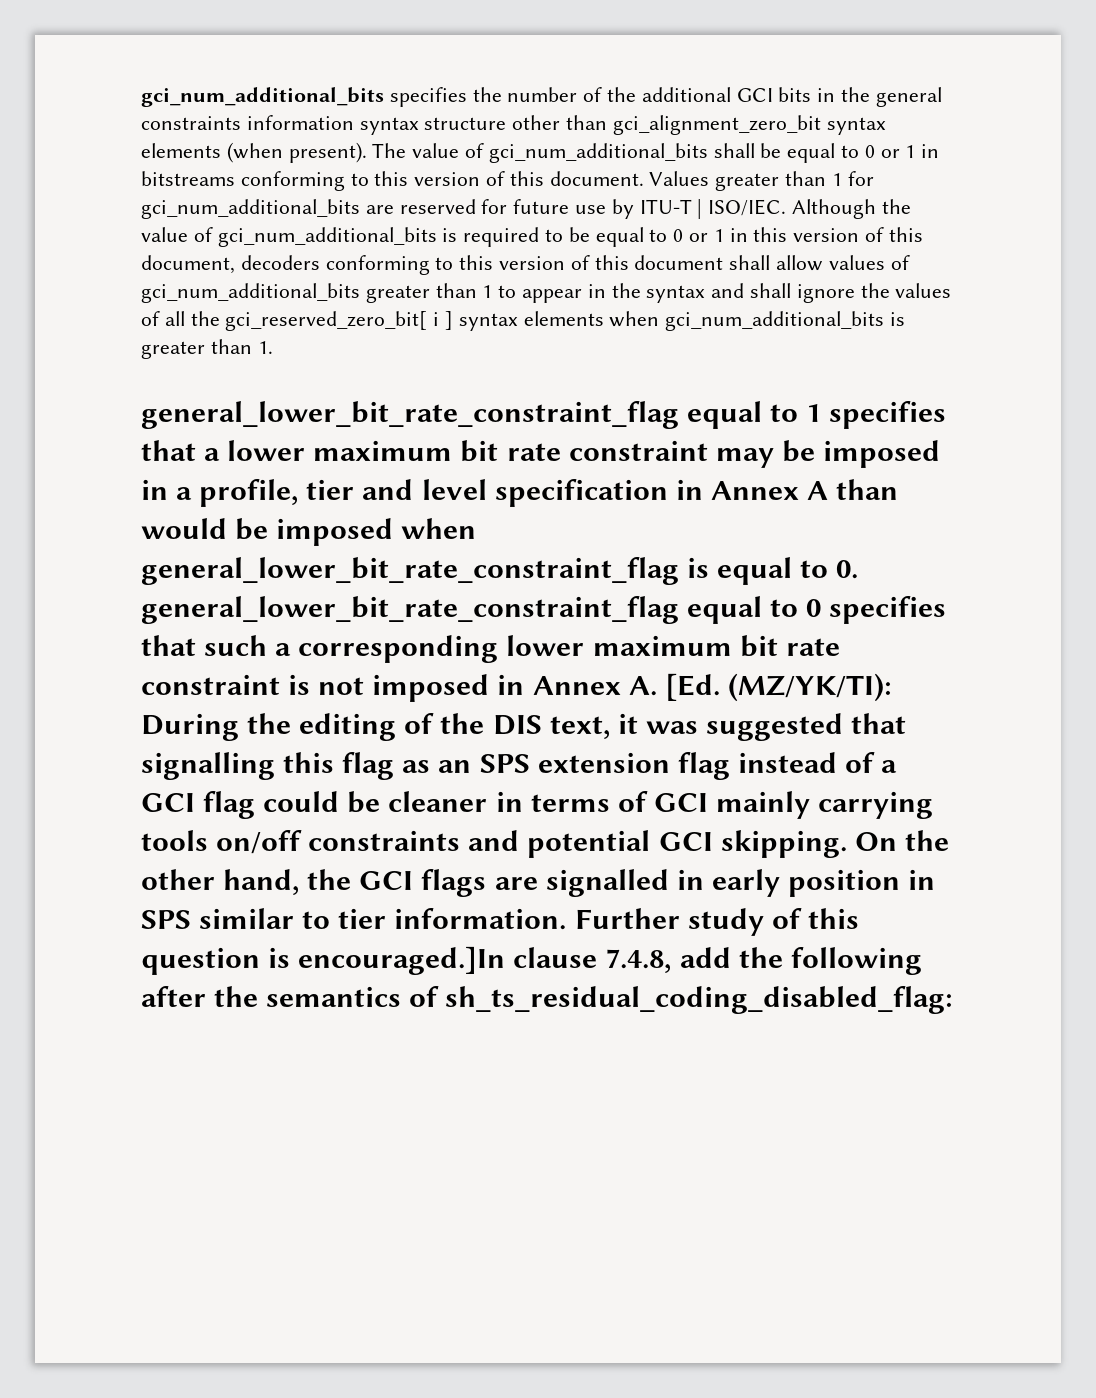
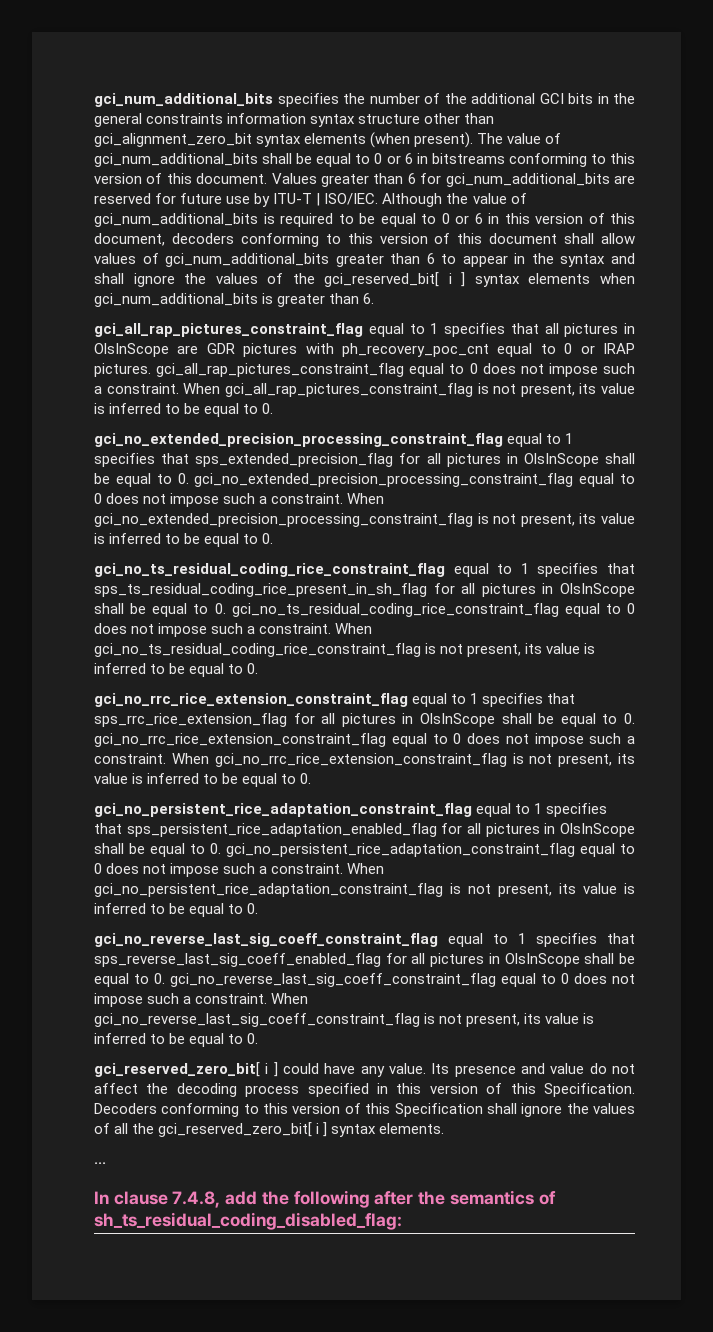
[905,145,916,158] 1 -> [404,153,413,164] 6
[831,173,842,186] 1 -> [407,173,416,184] 6
[713,229,724,242] 1 -> [474,213,483,224] 6
[482,285,493,298] 1 -> [426,253,435,264] 6
[164,311,428,331] all the gci_reserved_zero_bit[ -> [292,272,440,287] the gci_reserved_bit[
[257,341,273,354] [141,401,947,429] [141,440,940,468] [141,479,899,507] [141,518,477,546] [141,557,859,585] [141,596,947,624] [141,635,840,663] [141,673,892,702] [141,713,907,741] [141,752,898,780] [141,791,934,819] [141,830,949,858] [141,869,936,897] [141,908,859,936] [141,946,506,975] 1. // general_lower_bit_rate_constraint_flag equal to 1 specifies that a lower maximum bit rate constraint may be imposed in a profile, tier and level specification in Annex A than would be imposed when general_lower_bit_rate_constraint_flag is equal to 0. general_lower_bit_rate_constraint_flag equal to 0 specifies that such a corresponding lower maximum bit rate constraint is not imposed in Annex A. [Ed. (MZ/YK/TI): During the editing of the DIS text, it was suggested that signalling this flag as an SPS extension flag instead of a GCI flag could be cleaner in terms of GCI mainly carrying tools on/off constraints and potential GCI skipping. On the other hand, the GCI flags are signalled in early position in SPS similar to tier information. Further study of this question is encouraged.]In -> [363,293,375,304] [94,323,635,337] [94,343,635,357] [94,363,635,377] [94,383,635,397] [94,403,274,417] [94,433,574,447] [94,453,635,467] [94,473,636,487] [94,493,385,507] [94,513,636,527] [94,533,274,547] [94,563,636,577] [94,583,636,597] [94,603,635,617] [94,623,373,637] [94,643,596,657] [94,663,259,677] [94,693,576,707] [94,713,636,727] [94,733,635,747] [94,753,635,767] [94,773,312,787] [94,803,608,817] [94,823,636,837] [94,843,635,857] [94,863,385,877] [94,883,635,897] [94,903,259,917] [94,933,635,947] [94,953,635,967] [94,973,635,987] [94,993,309,1007] [94,1013,595,1027] [94,1033,259,1047] [94,1062,635,1077] [94,1083,635,1097] [94,1103,636,1117] [94,1122,445,1137] [94,1162,106,1164] [94,1191,109,1204] 6. // gci_all_rap_pictures_constraint_flag equal to 1 specifies that all pictures in OlsInScope are GDR pictures with ph_recovery_poc_cnt equal to 0 or IRAP pictures. gci_all_rap_pictures_constraint_flag equal to 0 does not impose such a constraint. When gci_all_rap_pictures_constraint_flag is not present, its value is inferred to be equal to 0. // gci_no_extended_precision_processing_constraint_flag equal to 1 specifies that sps_extended_precision_flag for all pictures in OlsInScope shall be equal to 0. gci_no_extended_precision_processing_constraint_flag equal to 0 does not impose such a constraint. When gci_no_extended_precision_processing_constraint_flag is not present, its value is inferred to be equal to 0. // gci_no_ts_residual_coding_rice_constraint_flag equal to 1 specifies that sps_ts_residual_coding_rice_present_in_sh_flag for all pictures in OlsInScope shall be equal to 0. gci_no_ts_residual_coding_rice_constraint_flag equal to 0 does not impose such a constraint. When gci_no_ts_residual_coding_rice_constraint_flag is not present, its value is inferred to be equal to 0. // gci_no_rrc_rice_extension_constraint_flag equal to 1 specifies that sps_rrc_rice_extension_flag for all pictures in OlsInScope shall be equal to 0. gci_no_rrc_rice_extension_constraint_flag equal to 0 does not impose such a constraint. When gci_no_rrc_rice_extension_constraint_flag is not present, its value is inferred to be equal to 0. // gci_no_persistent_rice_adaptation_constraint_flag equal to 1 specifies that sps_persistent_rice_adaptation_enabled_flag for all pictures in OlsInScope shall be equal to 0. gci_no_persistent_rice_adaptation_constraint_flag equal to 0 does not impose such a constraint. When gci_no_persistent_rice_adaptation_constraint_flag is not present, its value is inferred to be equal to 0. // gci_no_reverse_last_sig_coeff_constraint_flag equal to 1 specifies that sps_reverse_last_sig_coeff_enabled_flag for all pictures in OlsInScope shall be equal to 0. gci_no_reverse_last_sig_coeff_constraint_flag equal to 0 does not impose such a constraint. When gci_no_reverse_last_sig_coeff_constraint_flag is not present, its value is inferred to be equal to 0. // gci_reserved_zero_bit[ i ] could have any value. Its presence and value do not affect the decoding process specified in this version of this Specification. Decoders conforming to this version of this Specification shall ignore the values of all the gci_reserved_zero_bit[ i ] syntax elements. // ... // In

